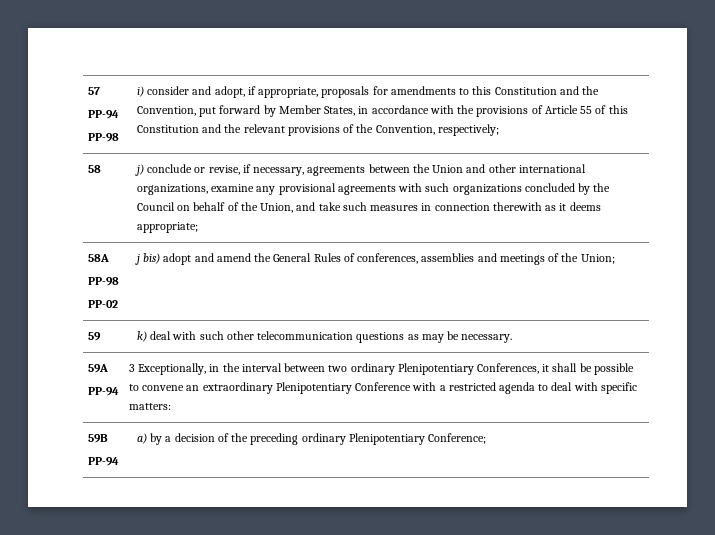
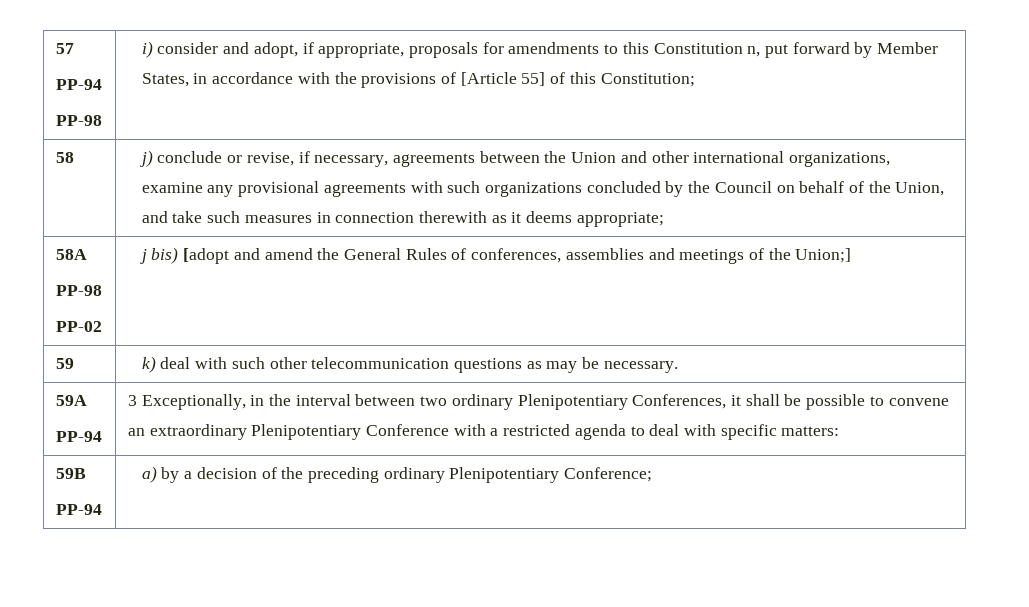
[559,86,600,95] [136,106,196,116] and the Convention, -> [747,46,761,57] n,
[544,105,628,114] [136,124,499,136] Article 55 of this Constitution and the relevant provisions of the Convention, respectively; -> [460,72,695,87] [Article 55] of this Constitution;
[163,253,192,265] adopt -> [183,248,230,264] [adopt
[580,254,615,264] Union; -> [795,248,852,263] Union;]

